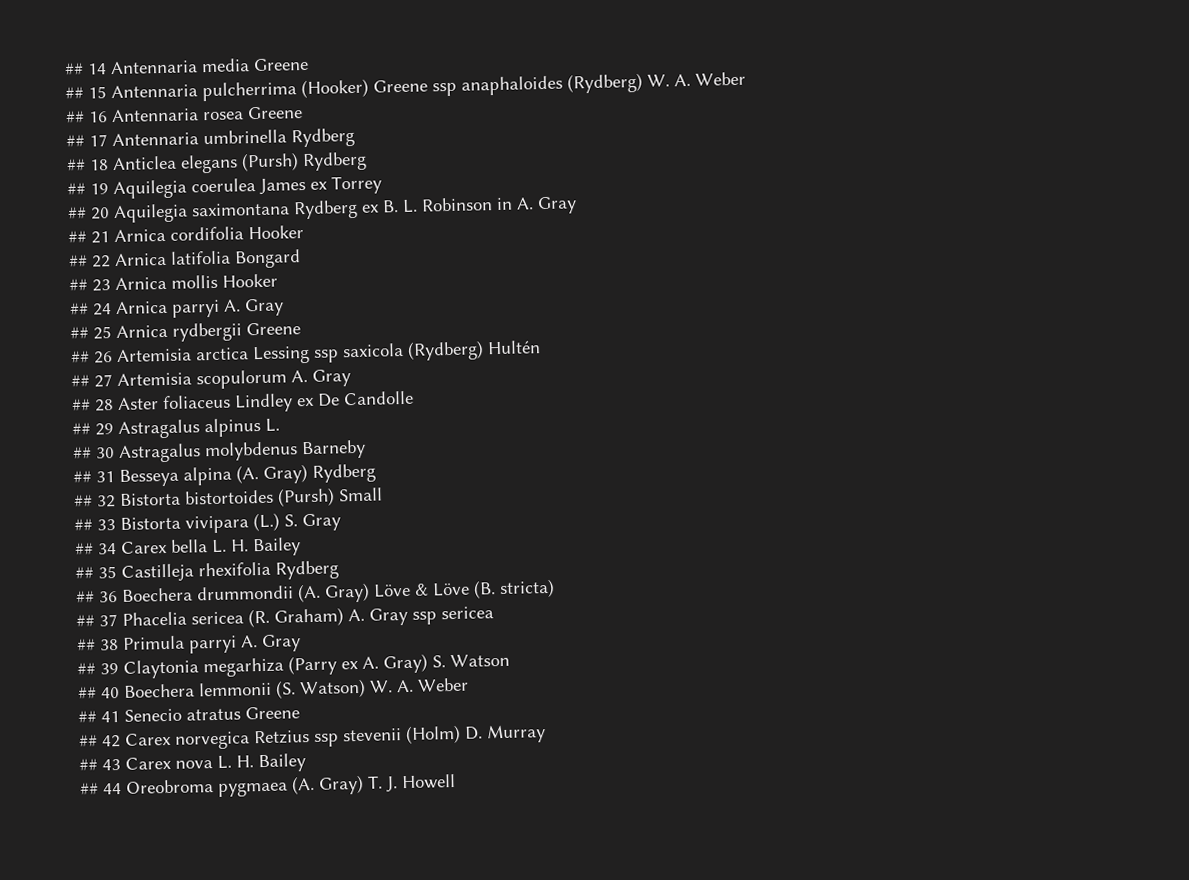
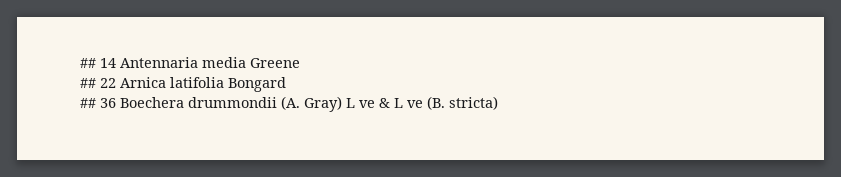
[65,71,746,102] [65,106,303,123] [66,127,355,148] [66,151,367,174] [67,175,382,200] [68,196,577,224] [68,225,304,244] // ## 15 Antennaria pulcherrima (Hooker) Greene ssp anaphaloides (Rydberg) W. A. Weber // ## 16 Antennaria rosea Greene // ## 17 Antennaria umbrinella Rydberg // ## 18 Anticlea elegans (Pursh) Rydberg // ## 19 Aquilegia coerulea James ex Torrey // ## 20 Aquilegia saximontana Rydberg ex B. L. Robinson in A. Gray // ## 21 Arnica cordifolia Hooker -> (300, 63) none
[69,273,278,292] [70,298,284,318] [70,322,301,342] [71,340,541,365] [71,369,351,390] [72,390,414,413] [72,417,280,439] [73,439,366,463] [73,463,376,487] [74,487,383,508] [74,512,341,534] [75,537,301,557] [75,560,339,582] // ## 23 Arnica mollis Hooker // ## 24 Arnica parryi A. Gray // ## 25 Arnica rydbergii Greene // ## 26 Artemisia arctica Lessing ssp saxicola (Rydberg) Hultén // ## 27 Artemisia scopulorum A. Gray // ## 28 Aster foliaceus Lindley ex De Candolle // ## 29 Astragalus alpinus L. // ## 30 Astragalus molybdenus Barneby // ## 31 Besseya alpina (A. Gray) Rydberg // ## 32 Bistorta bistortoides (Pursh) Small // ## 33 Bistorta vivipara (L.) S. Gray // ## 34 Carex bella L. H. Bailey // ## 35 Castilleja rhexifolia Rydberg -> (286, 84) none
[373,578,555,599] [76,606,494,628] [77,634,301,654] [77,653,510,679] [78,677,469,699] [78,706,300,723] [79,724,546,750] [79,753,306,773] [80,773,456,797] Löve & Löve (B. stricta) // ## 37 Phacelia sericea (R. Graham) A. Gray ssp sericea // ## 38 Primula parryi A. Gray // ## 39 Claytonia megarhiza (Parry ex A. Gray) S. Watson // ## 40 Boechera lemmonii (S. Watson) W. A. Weber // ## 41 Senecio atratus Greene // ## 42 Carex norvegica Retzius ssp stevenii (Holm) D. Murray // ## 43 Carex nova L. H. Bailey // ## 44 Oreobroma pygmaea (A. Gray) T. J. Howell -> [346,96,498,110] L ve & L ve (B. stricta)

